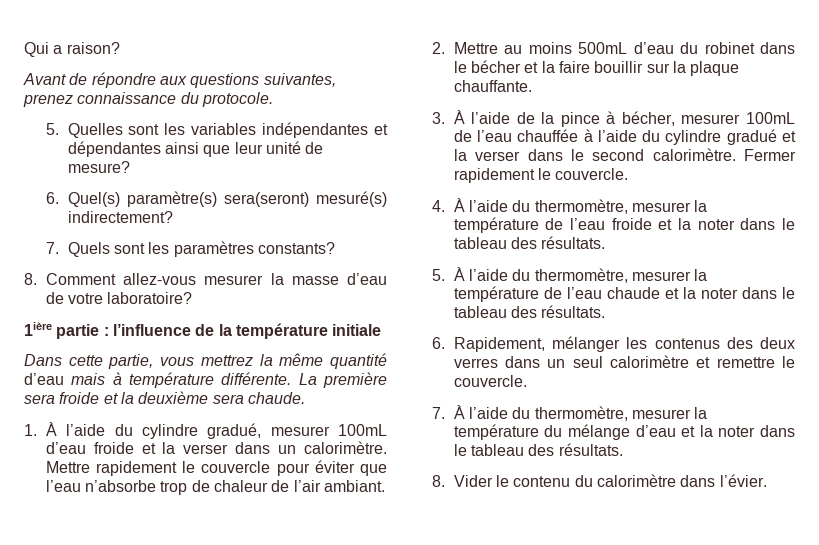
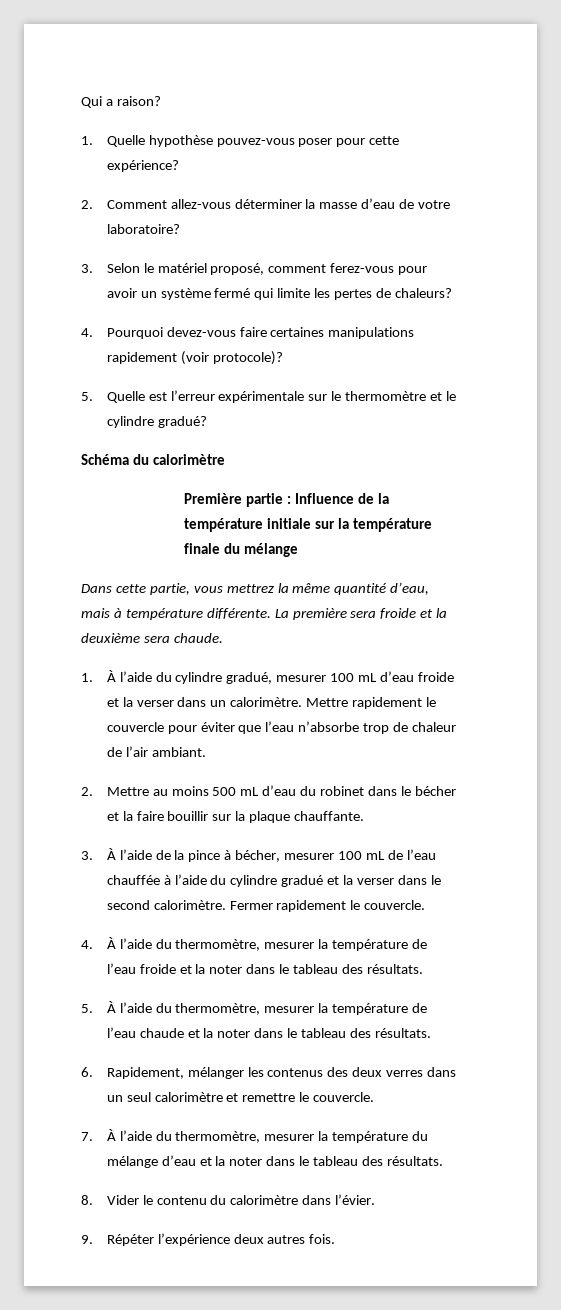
[23,72,336,88] [23,92,273,107] [45,122,389,138] [67,141,324,157] [67,161,130,173] [45,191,388,207] [67,211,173,223] [45,241,335,257] [24,273,37,285] Avant de répondre aux questions suivantes, prenez connaissance du protocole. // 5. Quelles sont les variables indépendantes et dépendantes ainsi que leur unité de mesure? // 6. Quel(s) paramètre(s) sera(seront) mesuré(s) indirectement? // 7. Quels sont les paramètres constants? // 8. -> [81,135,400,147] [106,160,179,172] [81,200,93,209] 1. Quelle hypothèse pouvez-vous poser pour cette expérience? // 2.
[204,275,264,285] mesurer -> [234,199,302,209] déterminer
[24,322,52,336] 1ière -> [81,263,428,275] [106,288,452,300] [81,327,415,339] [106,351,283,365] [81,390,457,403] [106,416,207,428] [81,454,225,465] [183,493,242,504] 3. Selon le matériel proposé, comment ferez-vous pour avoir un système fermé qui limite les pertes de chaleurs? // 4. Pourquoi devez-vous faire certaines manipulations rapidement (voir protocole)? // 5. Quelle est l’erreur expérimentale sur le thermomètre et le cylindre gradué? // Schéma du calorimètre // Première
[112,324,191,336] l’influence -> [294,493,354,504] Influence
(382, 330) none -> [314,518,432,532] [183,543,298,557] sur la température finale du mélange
[24,373,64,385] d’eau -> [390,582,430,595] d’eau,
[338,424,387,436] 100mL -> [330,673,378,682] 100 mL
[578,42,628,54] 500mL -> [212,787,260,796] 500 mL
[746,112,795,124] 100mL -> [338,851,385,860] 100 mL
(767, 480) none -> [81,1233,336,1246] // 9. Répéter l’expérience deux autres fois.

